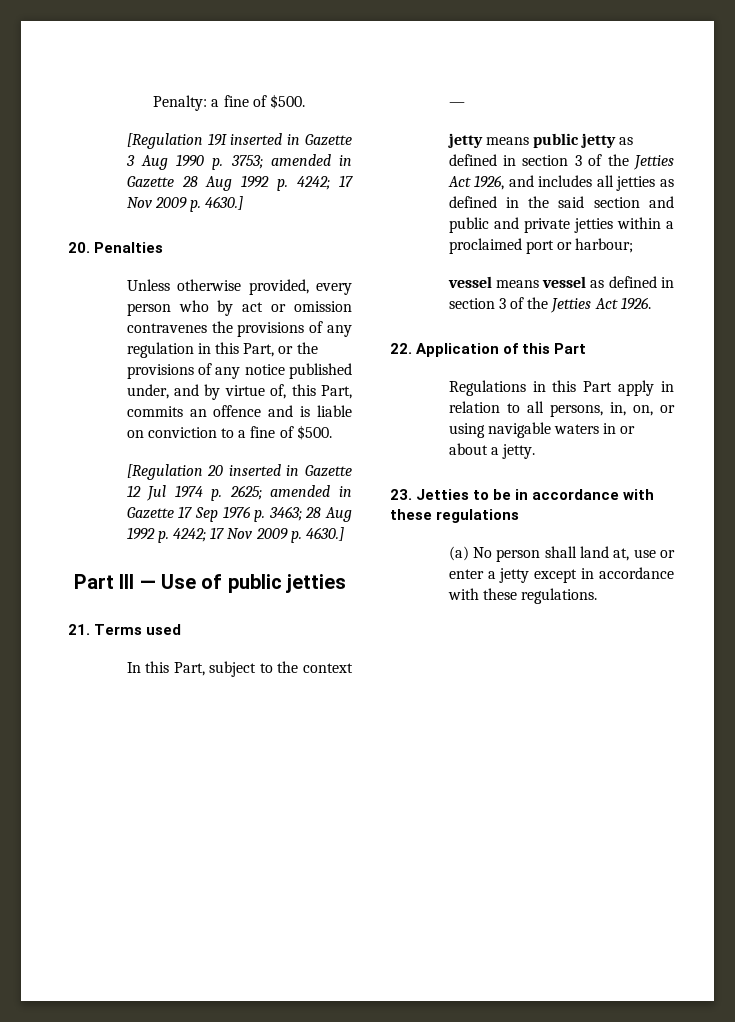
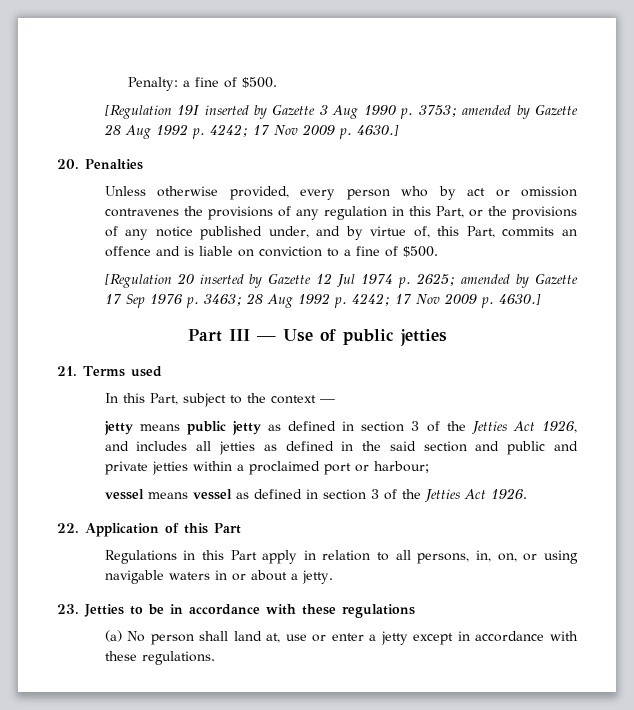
[287,134,301,145] in -> [253,105,267,119] by
[339,155,352,166] in -> [516,105,530,119] by
[286,465,300,476] in -> [249,274,263,288] by
[338,486,352,497] in -> [516,274,530,288] by

